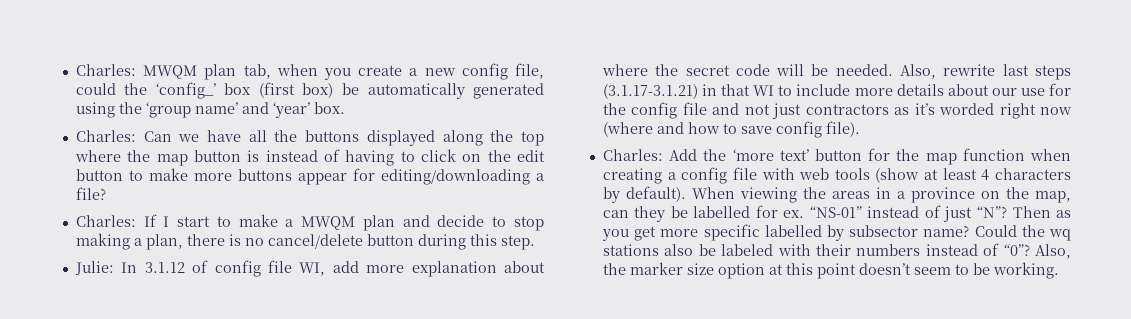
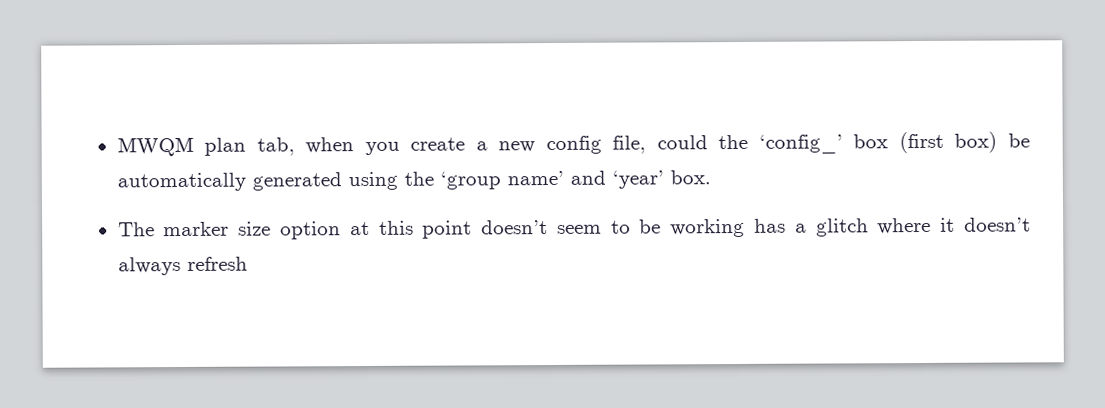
[75,64,136,76] Charles: -> (116, 146) none
[75,130,544,146] [74,149,545,166] [75,168,544,185] [75,187,106,200] [75,214,544,231] [75,233,535,250] [74,260,545,277] [601,64,1071,80] [602,83,1072,99] [602,102,1072,119] [602,121,860,138] [602,148,1071,165] [602,167,1071,184] [602,186,1071,203] [602,205,1071,222] [601,224,1071,241] [602,243,1071,259] [602,263,626,275] Charles: Can we have all the buttons displayed along the top where the map button is instead of having to click on the edit button to make more buttons appear for editing/downloading a file? // Charles: If I start to make a MWQM plan and decide to stop making a plan, there is no cancel/delete button during this step. // Julie: In 3.1.12 of config file WI, add more explanation about where the secret code will be needed. Also, rewrite last steps (3.1.17-3.1.21) in that WI to include more details about our use for the config file and not just contractors as it’s worded right now (where and how to save config file). // Charles: Add the ‘more text’ button for the map function when creating a config file with web tools (show at least 4 characters by default). When viewing the areas in a province on the map, can they be labelled for ex. “NS-01” instead of just “N”? Then as you get more specific labelled by subsector name? Could the wq stations also be labeled with their numbers instead of “0”? Also, the -> [117,222,155,237] The
[992,262,1059,279] working. -> [670,217,1031,238] [117,256,248,276] working has a glitch where it doesn’t always refresh

